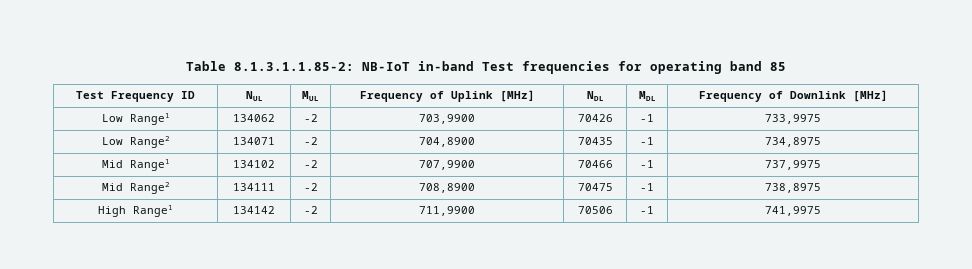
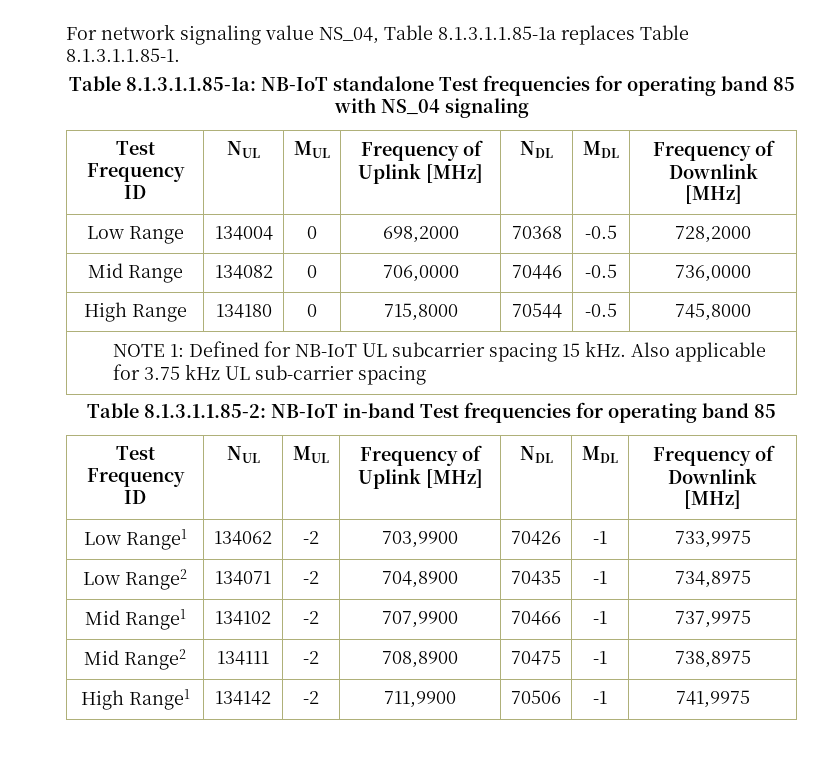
(186, 66) none -> [66,24,689,45] [66,48,180,62] [68,75,795,96] [333,98,529,118] [115,141,155,155] [86,163,185,182] [124,185,146,199] [227,141,260,158] [294,141,330,158] [360,140,483,161] [358,163,483,184] [520,141,553,158] [583,141,619,158] [653,140,775,161] [668,163,758,179] [684,185,742,204] [86,226,184,244] [214,226,273,240] [307,226,317,239] [382,226,459,243] [511,226,562,239] [585,225,617,239] [675,226,751,243] [87,263,183,283] [214,265,273,279] [307,265,317,278] [382,265,459,282] [511,265,562,279] [585,264,617,278] [675,265,751,282] [83,302,187,322] [215,304,272,318] [307,304,317,317] [383,303,458,321] [511,303,562,318] [585,303,617,317] [675,303,751,321] [113,341,767,362] [113,364,427,385] For network signaling value NS_04, Table 8.1.3.1.1.85-1a replaces Table 8.1.3.1.1.85-1. // Table 8.1.3.1.1.85-1a: NB-IoT standalone Test frequencies for operating band 85 with NS_04 signaling // Test Frequency ID | NUL | MUL | Frequency of Uplink [MHz] | NDL | MDL | Frequency of Downlink [MHz] // Low Range | 134004 | 0 | 698,2000 | 70368 | -0.5 | 728,2000 // Mid Range | 134082 | 0 | 706,0000 | 70446 | -0.5 | 736,0000 // High Range | 134180 | 0 | 715,8000 | 70544 | -0.5 | 745,8000 // NOTE 1: Defined for NB-IoT UL subcarrier spacing 15 kHz. Also applicable for 3.75 kHz UL sub-carrier spacing //

